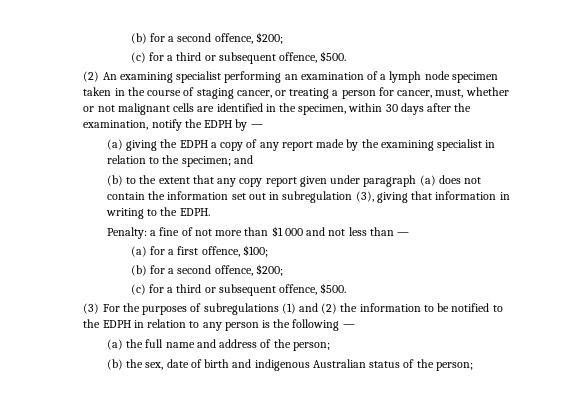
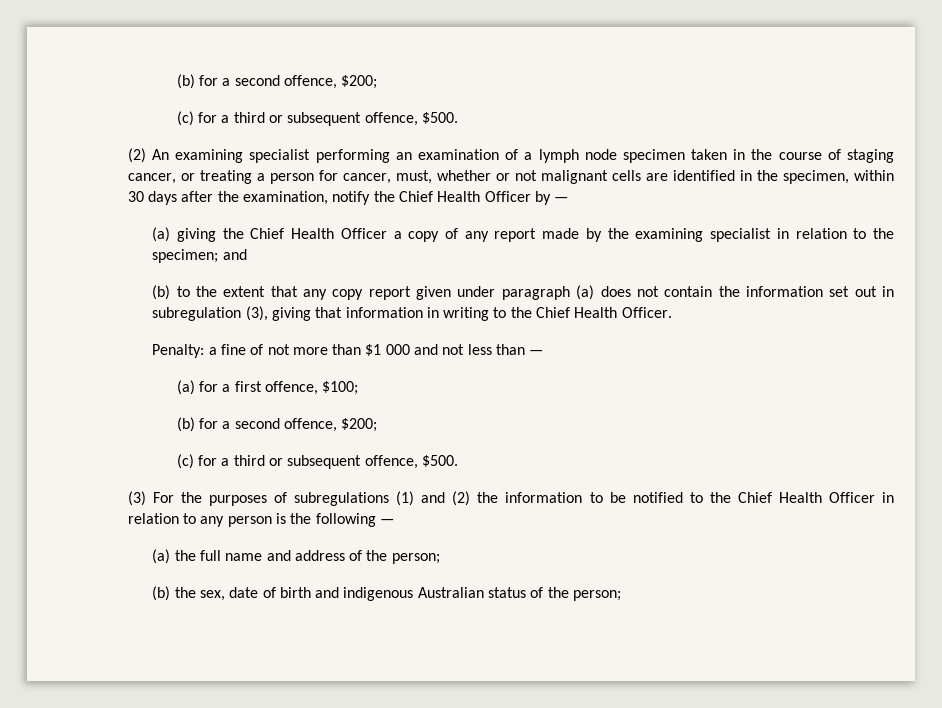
[204,120,233,128] EDPH -> [399,191,531,202] Chief Health Officer
[179,140,208,148] EDPH -> [250,228,387,239] Chief Health Officer
[179,208,210,216] EDPH. -> [536,307,672,318] Chief Health Officer.
[102,320,131,328] EDPH -> [737,492,875,503] Chief Health Officer

